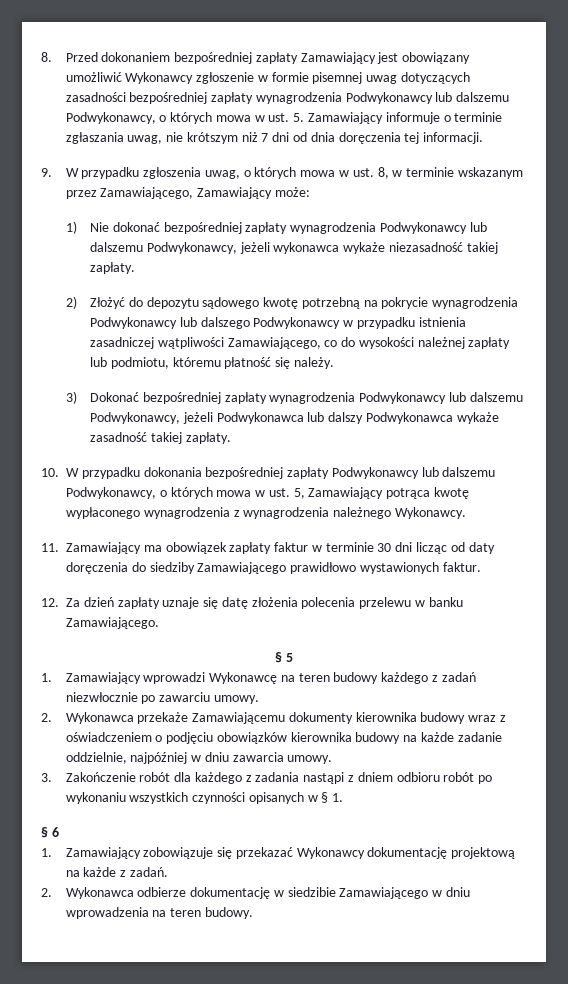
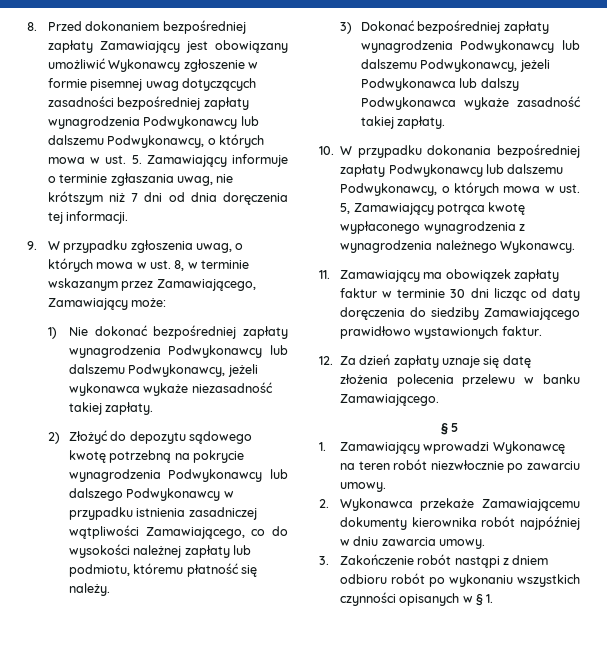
[333,672,476,684] budowy każdego z zadań -> [393,459,428,470] robót
[420,712,506,724] [65,732,502,744] [65,752,127,764] budowy wraz z oświadczeniem o podjęciu obowiązków kierownika budowy na każde zadanie oddzielnie, -> [481,516,516,527] robót
[174,772,300,784] dla każdego z zadania -> (452, 559) none
[41,827,59,838] [41,847,516,859] [65,867,168,877] [41,887,470,899] [65,907,253,919] // § 6 // 1. Zamawiający zobowiązuje się przekazać Wykonawcy dokumentację projektową na każde z zadań. // 2. Wykonawca odbierze dokumentację w siedzibie Zamawiającego w dniu wprowadzenia na teren budowy. -> (494, 598) none

